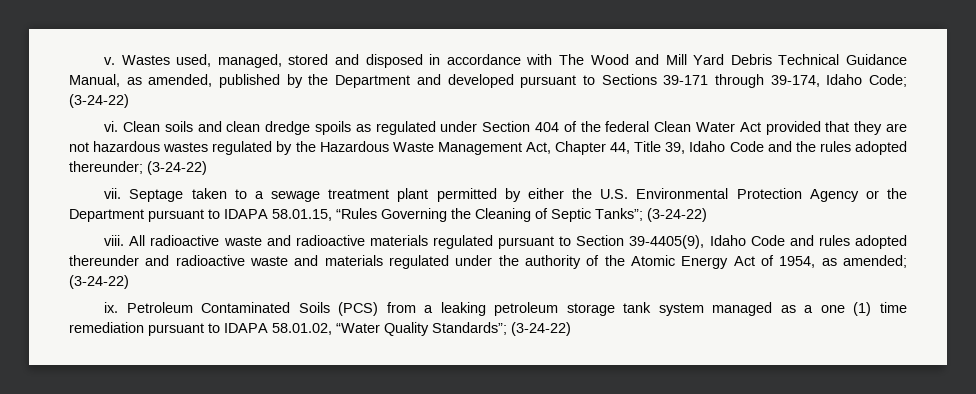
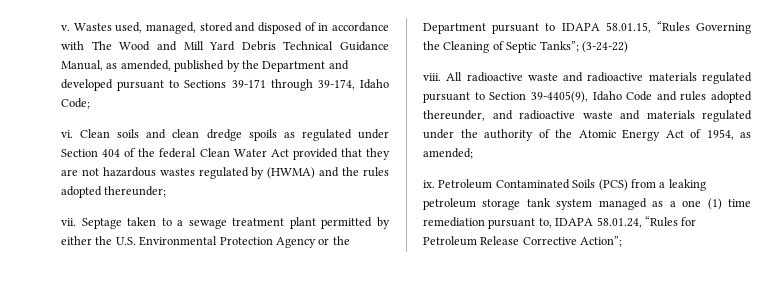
(423, 61) none -> [304,22,316,31] of
[69,94,129,108] (3-24-22) -> (90, 103) none
[295,141,764,155] the Hazardous Waste Management Act, Chapter 44, Title 39, Idaho Code -> [267,167,316,179] (HWMA)
[147,161,207,175] (3-24-22) -> (167, 191) none
[69,255,139,266] thereunder -> [423,110,485,121] thereunder,
[69,275,129,289] (3-24-22) -> (473, 153) none
[208,322,571,336] to IDAPA 58.01.02, “Water Quality Standards”; (3-24-22) -> [538,216,697,228] [423,236,623,247] to, IDAPA 58.01.24, “Rules for Petroleum Release Corrective Action”;

